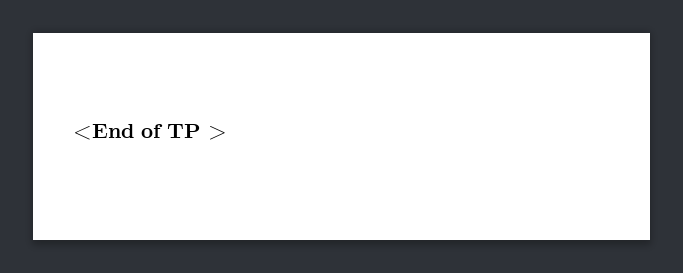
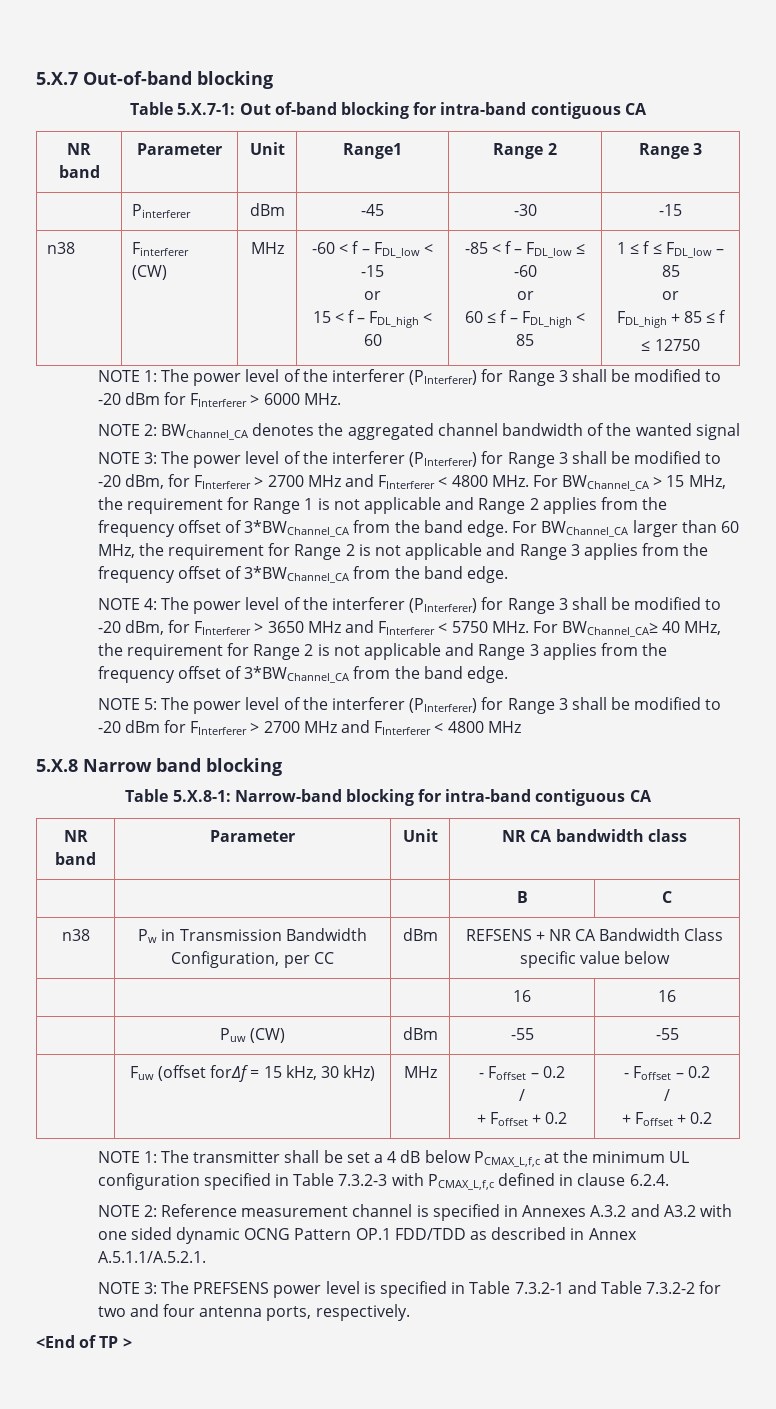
(73, 132) none -> [36,71,273,89] [130,102,647,119] [67,143,91,155] [58,165,100,178] [137,143,222,155] [249,142,285,155] [343,143,402,159] [493,143,557,159] [638,143,703,159] [132,204,192,218] [249,203,285,216] [361,204,384,216] [513,204,537,216] [659,204,682,216] [47,242,76,254] [132,242,190,256] [132,265,168,280] [250,242,284,254] [312,241,433,258] [361,265,384,277] [364,291,381,300] [312,310,433,328] [363,334,382,346] [464,241,586,258] [513,265,537,277] [516,291,534,300] [465,310,585,328] [516,334,534,346] [617,241,724,258] [661,265,680,277] [662,291,679,300] [616,310,727,328] [641,339,700,351] [97,369,722,386] [97,392,341,407] [97,423,740,440] [97,451,722,468] [97,474,726,491] [97,497,668,514] [97,520,739,537] [97,543,709,560] [97,566,509,583] [97,597,722,614] [97,620,722,637] [97,643,668,660] [97,666,509,683] [97,697,722,714] [97,720,521,735] [36,758,282,776] [125,789,652,806] [63,830,88,842] [55,852,96,865] [210,830,295,842] [402,829,438,842] [502,829,687,842] [516,891,528,903] [662,891,672,903] [61,929,90,941] [138,928,367,943] [171,951,334,968] [402,928,438,941] [465,928,724,941] [519,951,671,968] [513,990,531,1002] [658,990,676,1002] [219,1028,286,1043] [402,1027,438,1040] [510,1028,534,1040] [655,1028,679,1040] [129,1065,376,1082] [403,1066,437,1078] [479,1066,565,1080] [519,1089,525,1101] [476,1112,568,1126] [624,1066,710,1080] [664,1089,670,1101] [621,1112,713,1126] [97,1150,690,1167] [97,1173,669,1190] [97,1204,732,1221] [97,1227,637,1244] [97,1251,206,1263] [97,1281,722,1298] [97,1304,410,1321] 5.X.7 Out-of-band blocking // Table 5.X.7-1: Out of-band blocking for intra-band contiguous CA // NR band | Parameter | Unit | Range1 | Range 2 | Range 3 // | Pinterferer | dBm | -45 | -30 | -15 // n38 | Finterferer (CW) | MHz | -60 < f – FDL_low < -15 // or // 15 < f – FDL_high < 60 | -85 < f – FDL_low ≤ -60 // or // 60 ≤ f – FDL_high < 85 | 1 ≤ f ≤ FDL_low – 85 // or // FDL_high + 85 ≤ f // ≤ 12750 // NOTE 1: The power level of the interferer (PInterferer) for Range 3 shall be modified to -20 dBm for FInterferer > 6000 MHz. // NOTE 2: BWChannel_CA denotes the aggregated channel bandwidth of the wanted signal // NOTE 3: The power level of the interferer (PInterferer) for Range 3 shall be modified to -20 dBm, for FInterferer > 2700 MHz and FInterferer < 4800 MHz. For BWChannel_CA > 15 MHz, the requirement for Range 1 is not applicable and Range 2 applies from the frequency offset of 3*BWChannel_CA from the band edge. For BWChannel_CA larger than 60 MHz, the requirement for Range 2 is not applicable and Range 3 applies from the frequency offset of 3*BWChannel_CA from the band edge. // NOTE 4: The power level of the interferer (PInterferer) for Range 3 shall be modified to -20 dBm, for FInterferer > 3650 MHz and FInterferer < 5750 MHz. For BWChannel_CA≥ 40 MHz, the requirement for Range 2 is not applicable and Range 3 applies from the frequency offset of 3*BWChannel_CA from the band edge. // NOTE 5: The power level of the interferer (PInterferer) for Range 3 shall be modified to -20 dBm for FInterferer > 2700 MHz and FInterferer < 4800 MHz // 5.X.8 Narrow band blocking // Table 5.X.8-1: Narrow-band blocking for intra-band contiguous CA // NR band | Parameter | Unit | NR CA bandwidth class // | | | B | C // n38 | Pw in Transmission Bandwidth Configuration, per CC | dBm | REFSENS + NR CA Bandwidth Class specific value below // | | | 16 | 16 // | Puw (CW) | dBm | -55 | -55 // | Fuw (offset forΔf = 15 kHz, 30 kHz) | MHz | - Foffset – 0.2 // / // + Foffset + 0.2 | - Foffset – 0.2 // / // + Foffset + 0.2 // NOTE 1: The transmitter shall be set a 4 dB below PCMAX_L,f,c at the minimum UL configuration specified in Table 7.3.2-3 with PCMAX_L,f,c defined in clause 6.2.4. // NOTE 2: Reference measurement channel is specified in Annexes A.3.2 and A3.2 with one sided dynamic OCNG Pattern OP.1 FDD/TDD as described in Annex A.5.1.1/A.5.2.1. // NOTE 3: The PREFSENS power level is specified in Table 7.3.2-1 and Table 7.3.2-2 for two and four antenna ports, respectively. //

